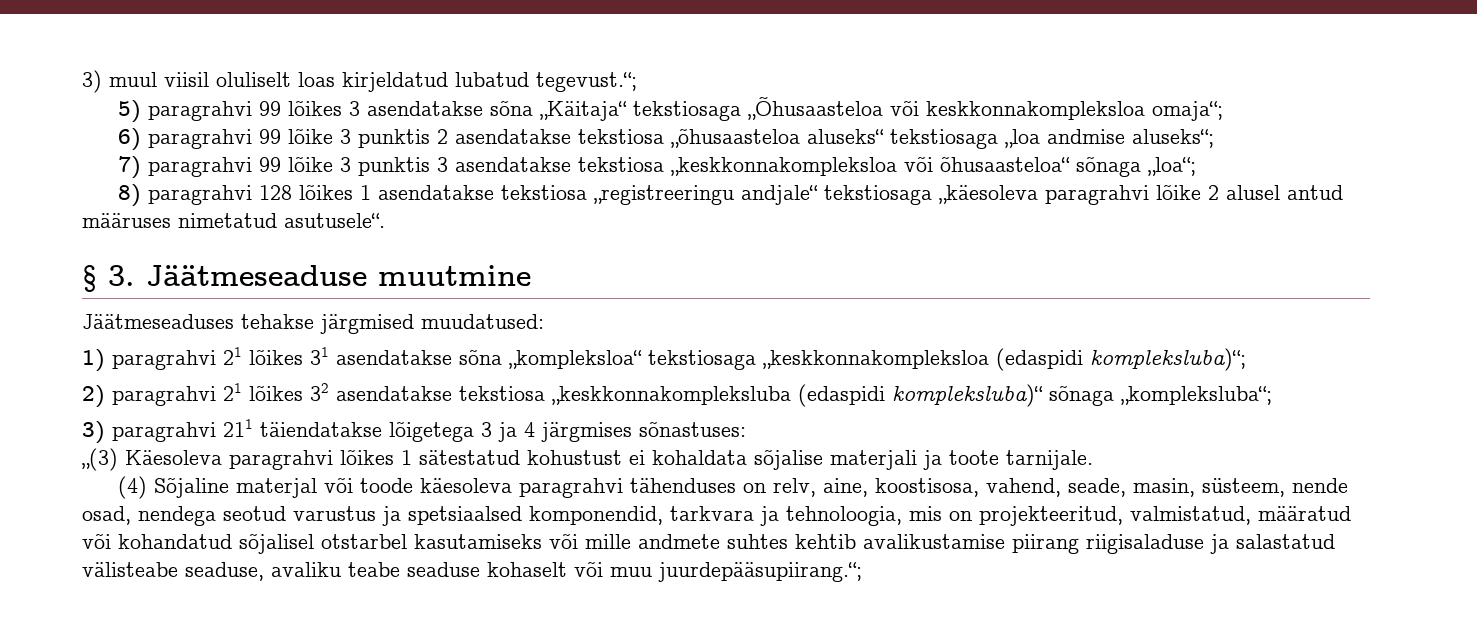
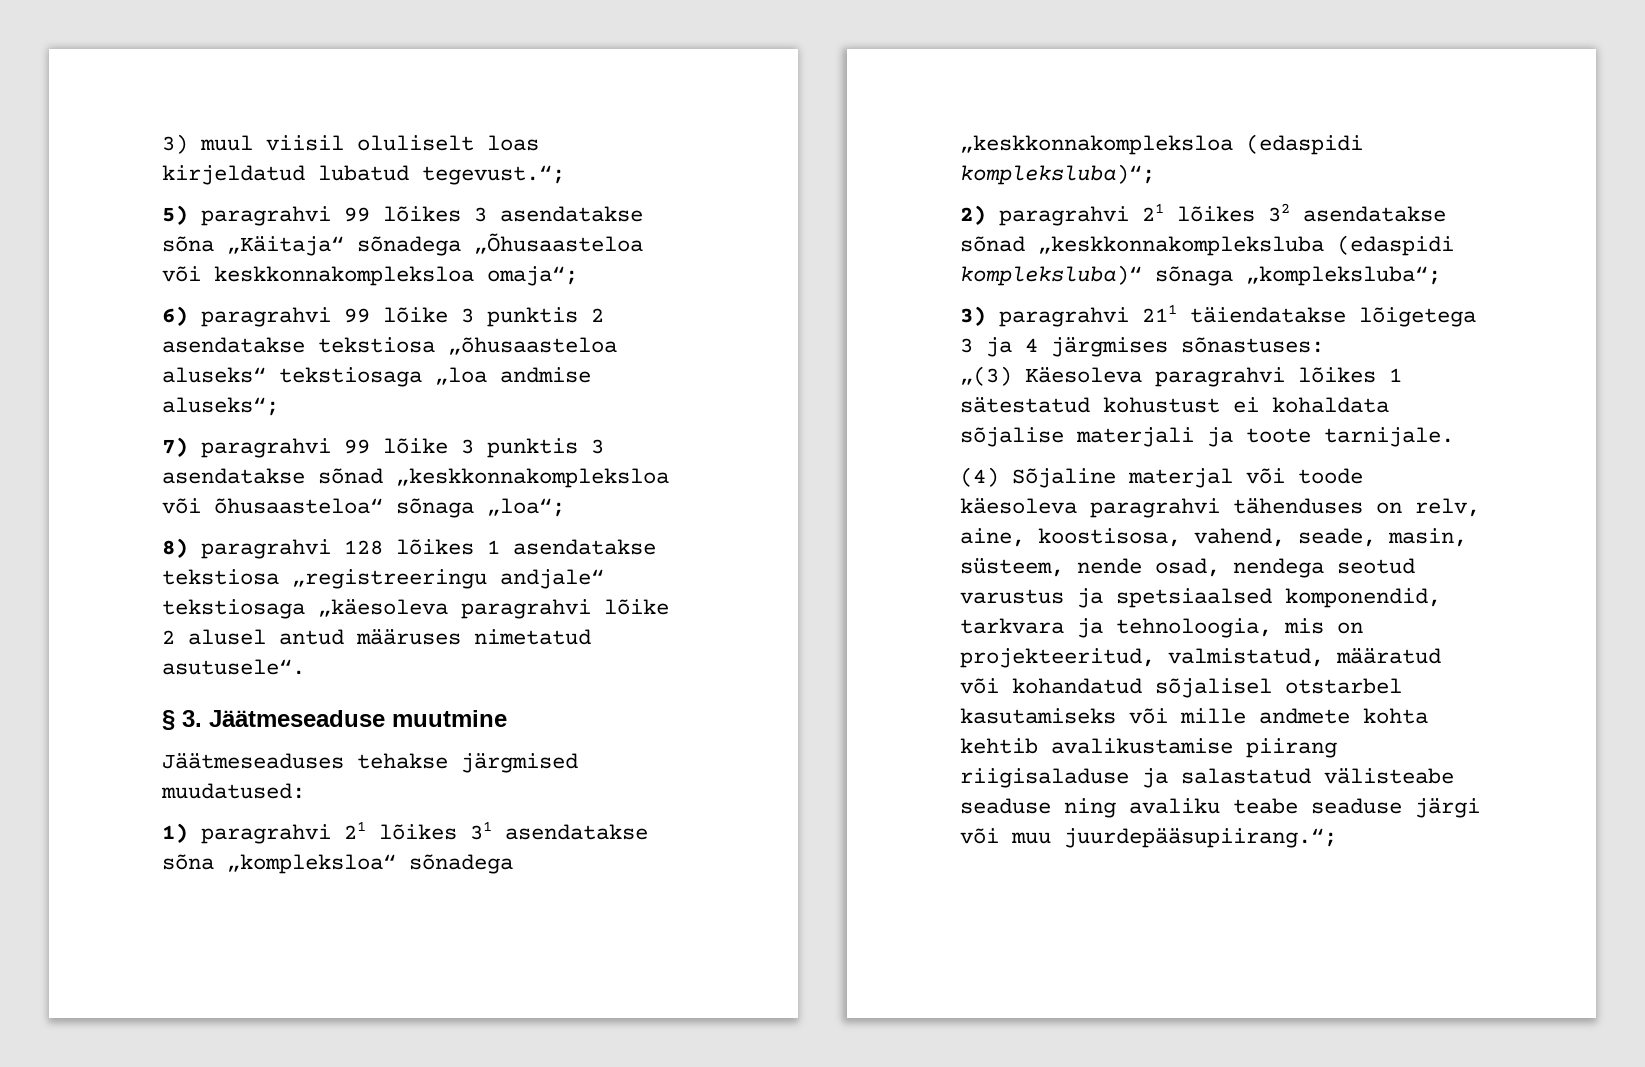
[633,101,742,121] tekstiosaga -> [357,236,461,256] sõnadega
[578,157,665,172] tekstiosa -> [318,468,383,484] sõnad
[648,350,756,370] tekstiosaga -> [409,854,513,874] sõnadega
[459,386,545,401] tekstiosa -> [960,236,1025,252] sõnad
[727,534,788,549] suhtes -> [1363,708,1428,724] kohta
[185,562,264,581] seaduse, -> [960,798,1116,818] seaduse ning
[487,562,567,577] kohaselt -> [1415,798,1480,818] järgi

